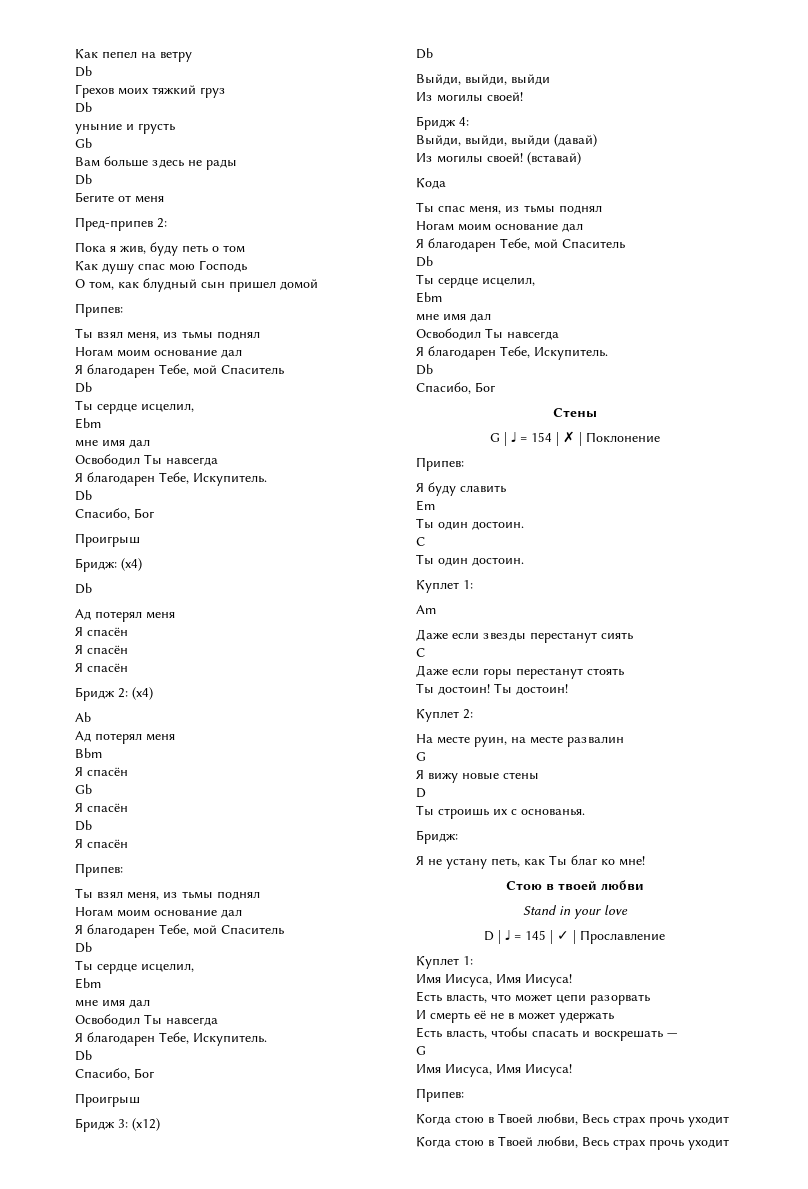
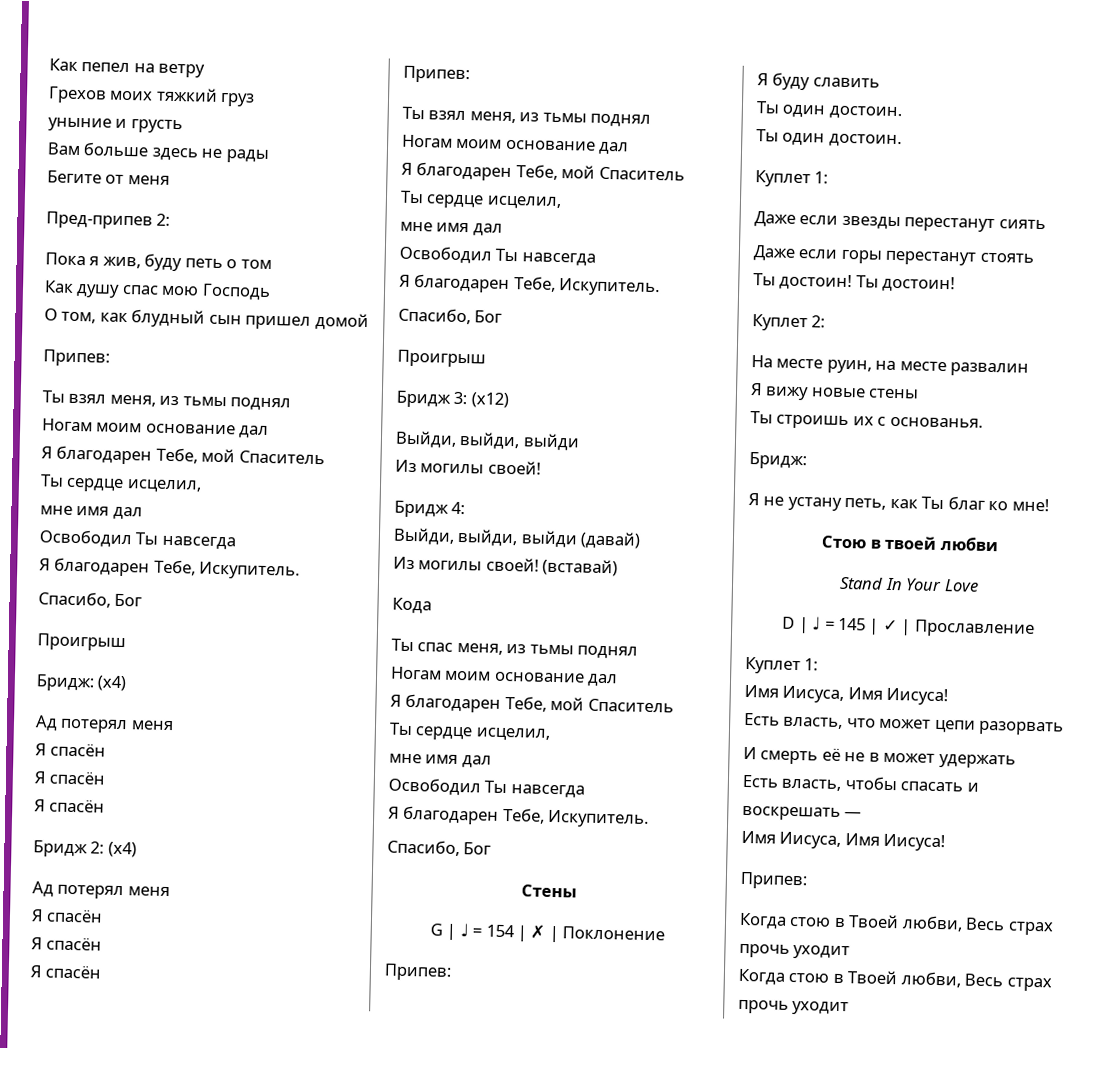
[75,66,92,77] // Db -> (206, 70) none
[75,102,92,113] // Db -> (256, 99) none
[75,138,92,148] // Gb -> (183, 126) none
[75,174,92,185] // Db -> (269, 156) none
[75,382,92,393] [75,400,194,414] [75,418,101,429] // Db // Ты сердце исцелил, // Ebm -> [40,474,202,493] // Ты сердце исцелил,
[75,490,92,501] // Db -> (301, 570) none
[75,583,92,594] // Db -> (127, 683) none
[75,712,91,722] [75,731,175,744] [75,748,102,758] [75,767,128,776] [75,784,92,794] [75,803,128,812] [75,820,92,831] // Ab // Ад потерял меня // Bbm // Я спасён // Gb // Я спасён // Db -> [32,881,170,900] [31,908,104,923] [31,936,103,951] // Ад потерял меня // Я спасён // Я спасён
[75,942,92,953] [75,960,194,974] [75,978,101,989] // Db // Ты сердце исцелил, // Ebm -> [400,190,562,210] // Ты сердце исцелил,
[75,1050,92,1061] // Db -> (661, 287) none
[416,48,433,59] // Db -> (509, 400) none
[416,256,433,267] [416,274,535,288] [416,292,442,303] // Db // Ты сердце исцелил, // Ebm -> [389,722,550,741] // Ты сердце исцелил,
[416,364,433,375] // Db -> (650, 818) none
[416,500,435,511] [416,518,524,530] [416,537,425,546] // Em // Ты один достоин. // C -> [756,101,902,120] // Ты один достоин.
[416,605,436,614] // Am -> (829, 177) none
[416,648,425,657] // C -> (1046, 224) none
[416,752,426,761] // G -> (1030, 369) none
[416,788,426,798] // D -> (920, 393) none
[558,905,628,919] in your love -> [884,577,979,592] In Your Love
[416,1046,426,1055] // G -> (863, 814) none

